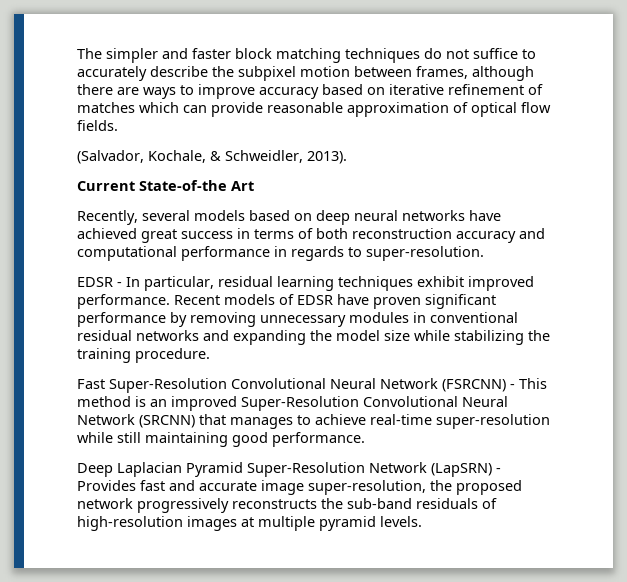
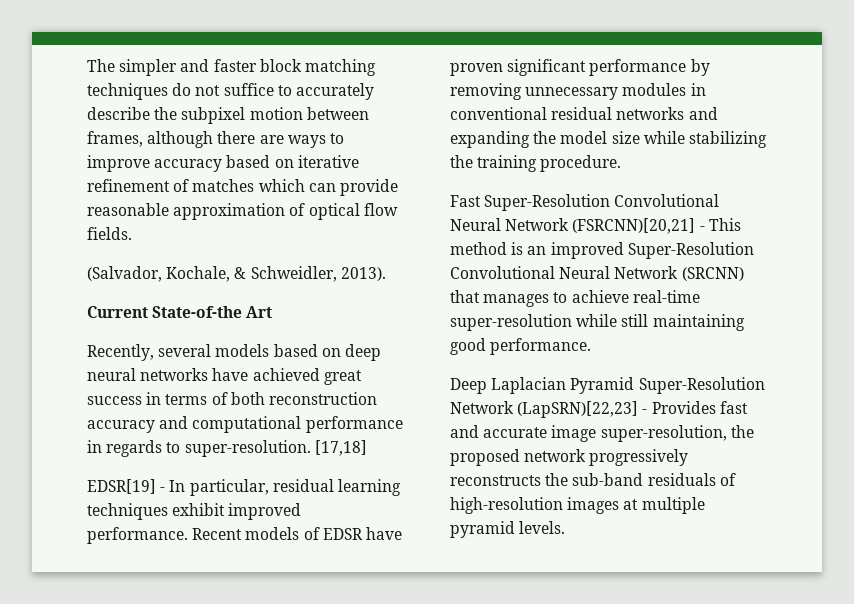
[77,277,113,287] // EDSR -> [314,440,367,456] [87,479,156,494] [17,18] // EDSR[19]
[442,379,506,392] (FSRCNN) -> [572,218,696,234] (FSRCNN)[20,21]
[431,463,492,477] (LapSRN) -> [517,401,639,418] (LapSRN)[22,23]

